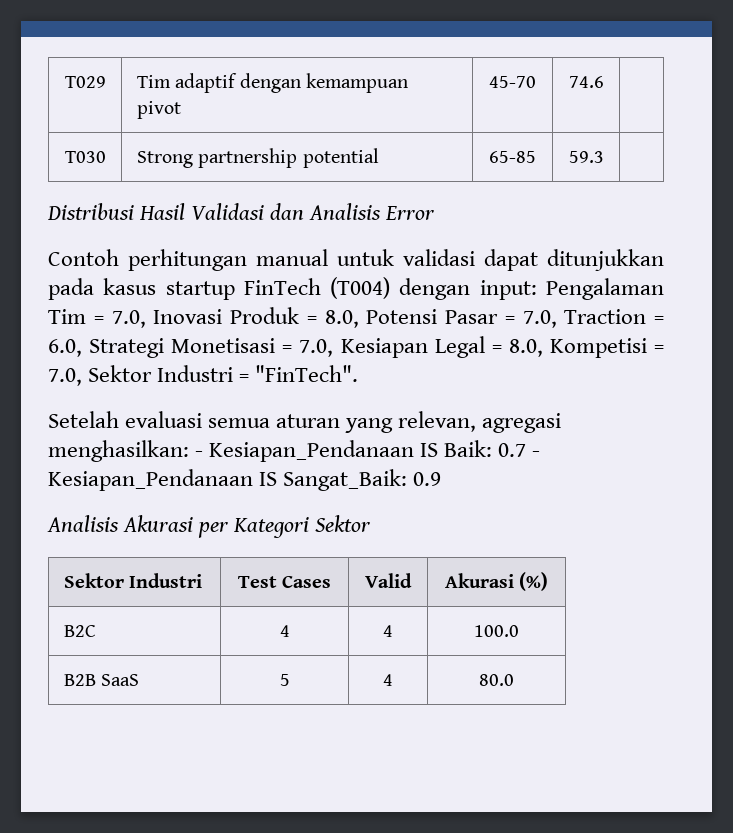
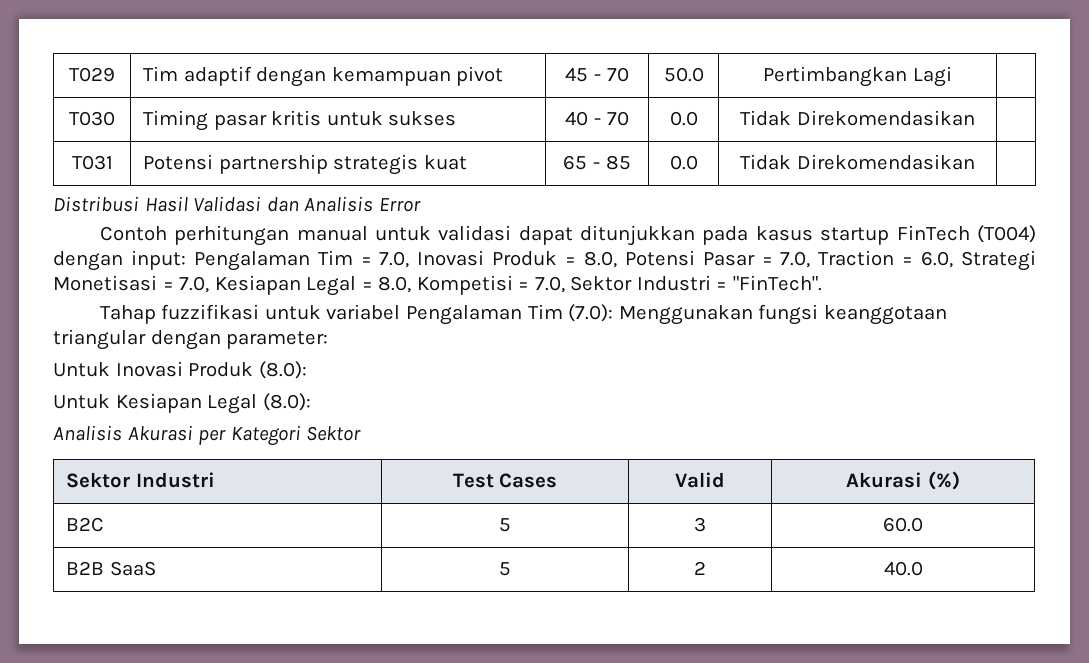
[489,76,536,88] [568,76,604,88] [64,151,106,163] [136,148,379,168] [489,151,536,163] [568,151,604,163] 45-70 | 74.6 | // T030 | Strong partnership potential | 65-85 | 59.3 -> [565,67,629,82] [663,67,704,82] [763,66,952,87] [69,111,115,126] [143,110,457,131] [565,111,629,126] [669,111,698,126] [740,110,975,126] [71,155,113,170] [143,154,467,175] [563,155,631,170] [669,155,698,170] [740,154,975,170] 45 - 70 | 50.0 | Pertimbangkan Lagi | // T030 | Timing pasar kritis untuk sukses | 40 - 70 | 0.0 | Tidak Direkomendasikan | // T031 | Potensi partnership strategis kuat | 65 - 85 | 0.0 | Tidak Direkomendasikan
[48,411,562,433] [48,440,541,462] [48,469,442,491] Setelah evaluasi semua aturan yang relevan, agregasi menghasilkan: - Kesiapan_Pendanaan IS Baik: 0.7 - Kesiapan_Pendanaan IS Sangat_Baik: 0.9 -> [99,304,947,325] [53,329,329,350] [53,361,307,379] [53,393,311,414] Tahap fuzzifikasi untuk variabel Pengalaman Tim (7.0): Menggunakan fungsi keanggotaan triangular dengan parameter: // Untuk Inovasi Produk (8.0): // Untuk Kesiapan Legal (8.0):
[279,625,290,637] [383,625,393,637] [474,625,519,637] 4 | 4 | 100.0 -> [499,518,512,532] [694,517,706,532] [883,517,923,532] 5 | 3 | 60.0
[383,674,393,686] [479,674,514,686] 4 | 80.0 -> [694,561,706,575] [883,561,923,576] 2 | 40.0

